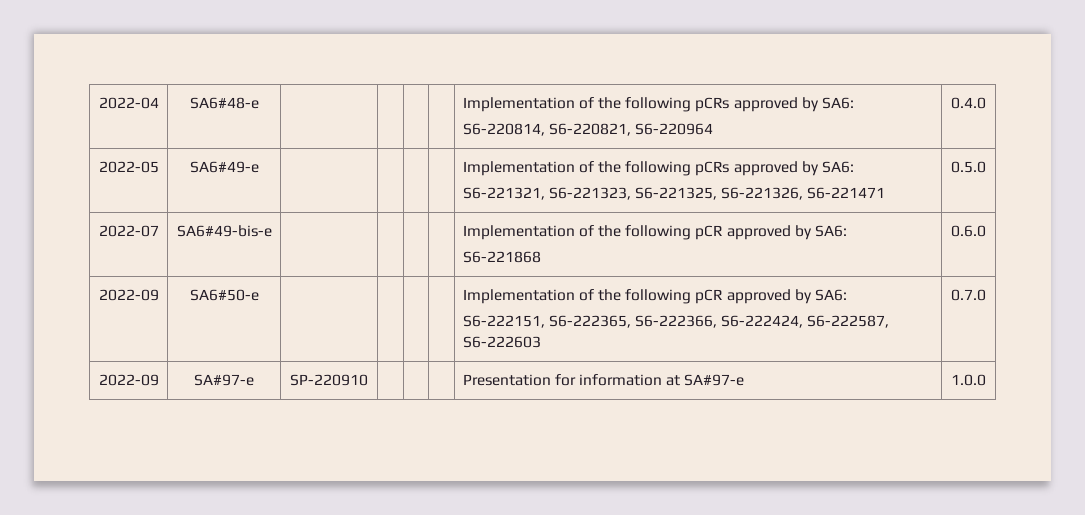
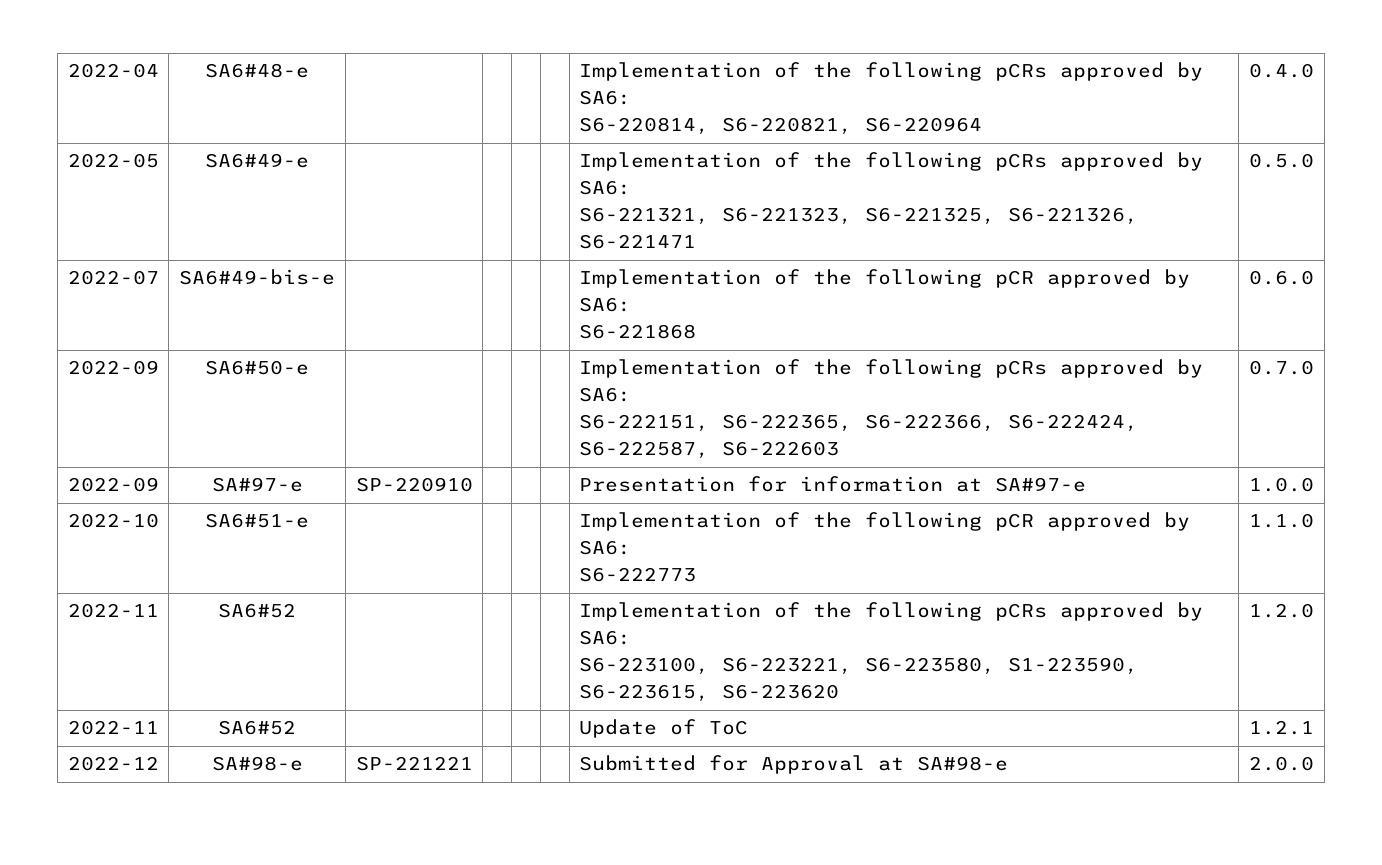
[695,289,723,304] pCR -> [994,360,1047,378] pCRs
(986, 380) none -> [67,513,159,528] [205,513,309,528] [578,512,1190,531] [578,540,631,555] [578,567,696,582] [1249,513,1314,528] [67,603,159,618] [218,603,296,618] [578,602,1203,621] [578,630,631,645] [578,657,1138,675] [578,684,839,702] [1249,603,1314,618] [67,720,159,735] [218,720,296,735] [578,719,748,738] [1249,720,1314,735] [67,756,159,771] [211,756,303,771] [355,756,473,771] [578,755,1008,774] [1249,756,1314,771] // 2022-10 | SA6#51-e | | | | | Implementation of the following pCR approved by SA6: // S6-222773 | 1.1.0 // 2022-11 | SA6#52 | | | | | Implementation of the following pCRs approved by SA6: // S6-223100, S6-223221, S6-223580, S1-223590, S6-223615, S6-223620 | 1.2.0 // 2022-11 | SA6#52 | | | | | Update of ToC | 1.2.1 // 2022-12 | SA#98-e | SP-221221 | | | | Submitted for Approval at SA#98-e | 2.0.0

